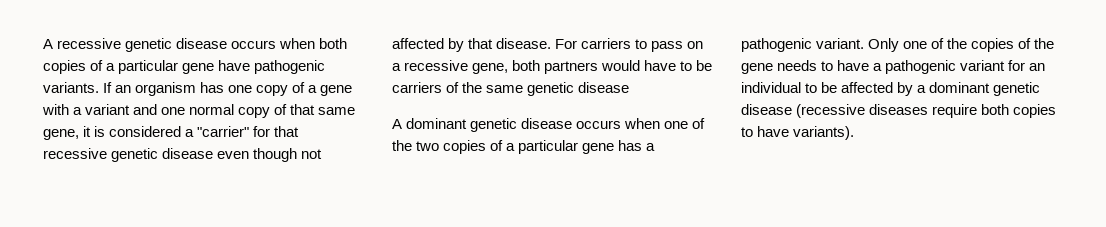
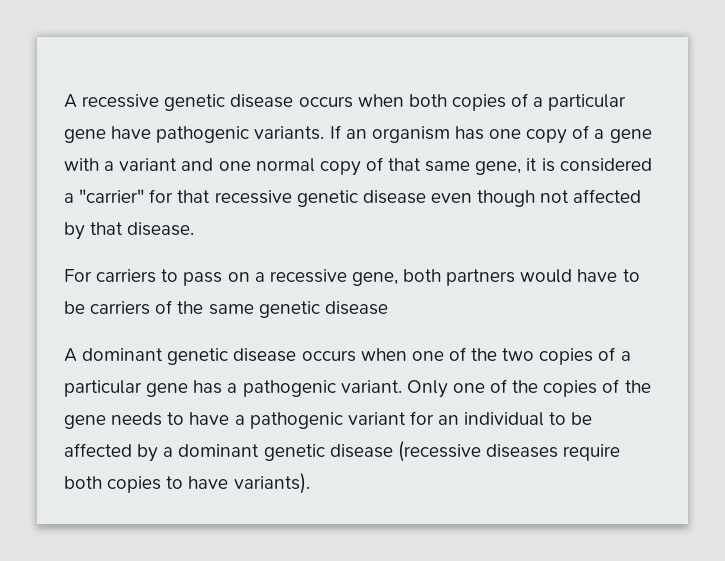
(552, 43) none -> (195, 229) //

